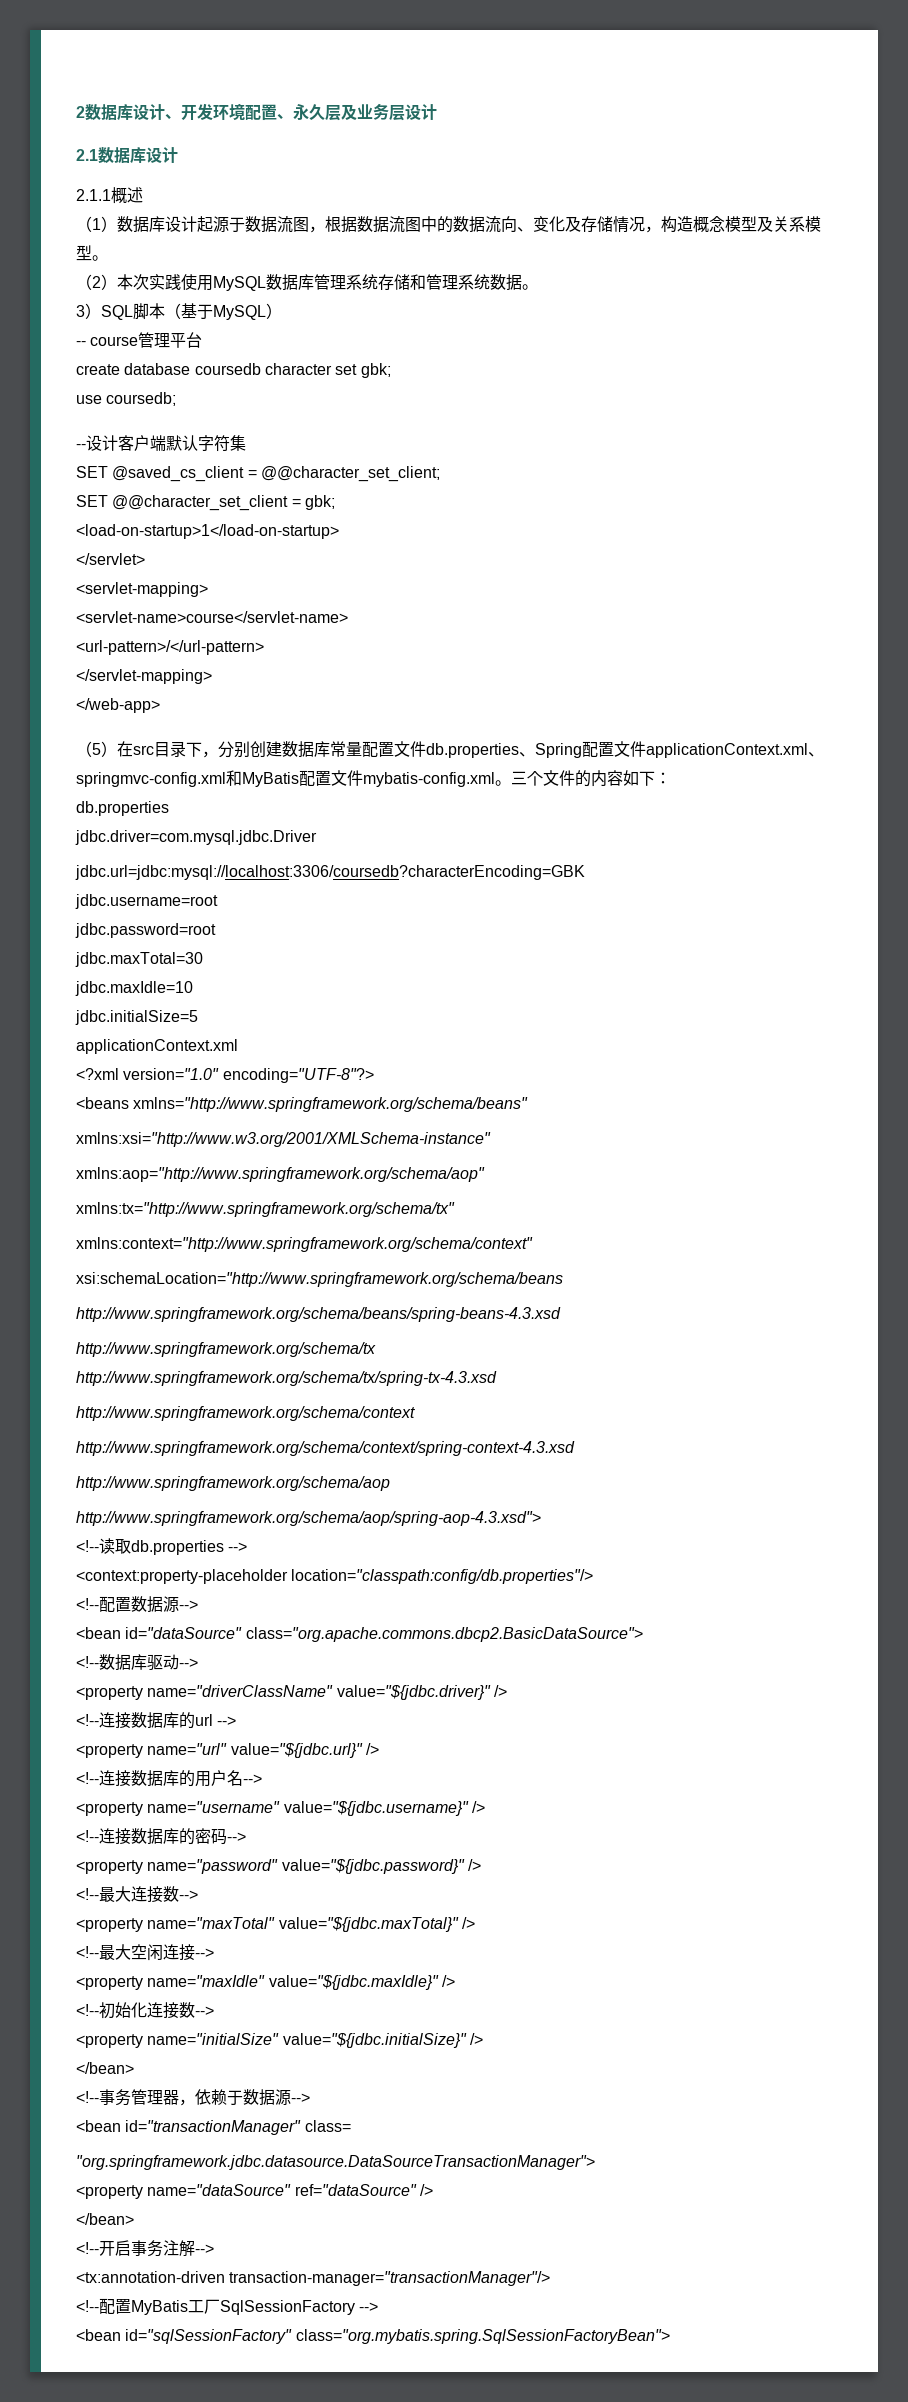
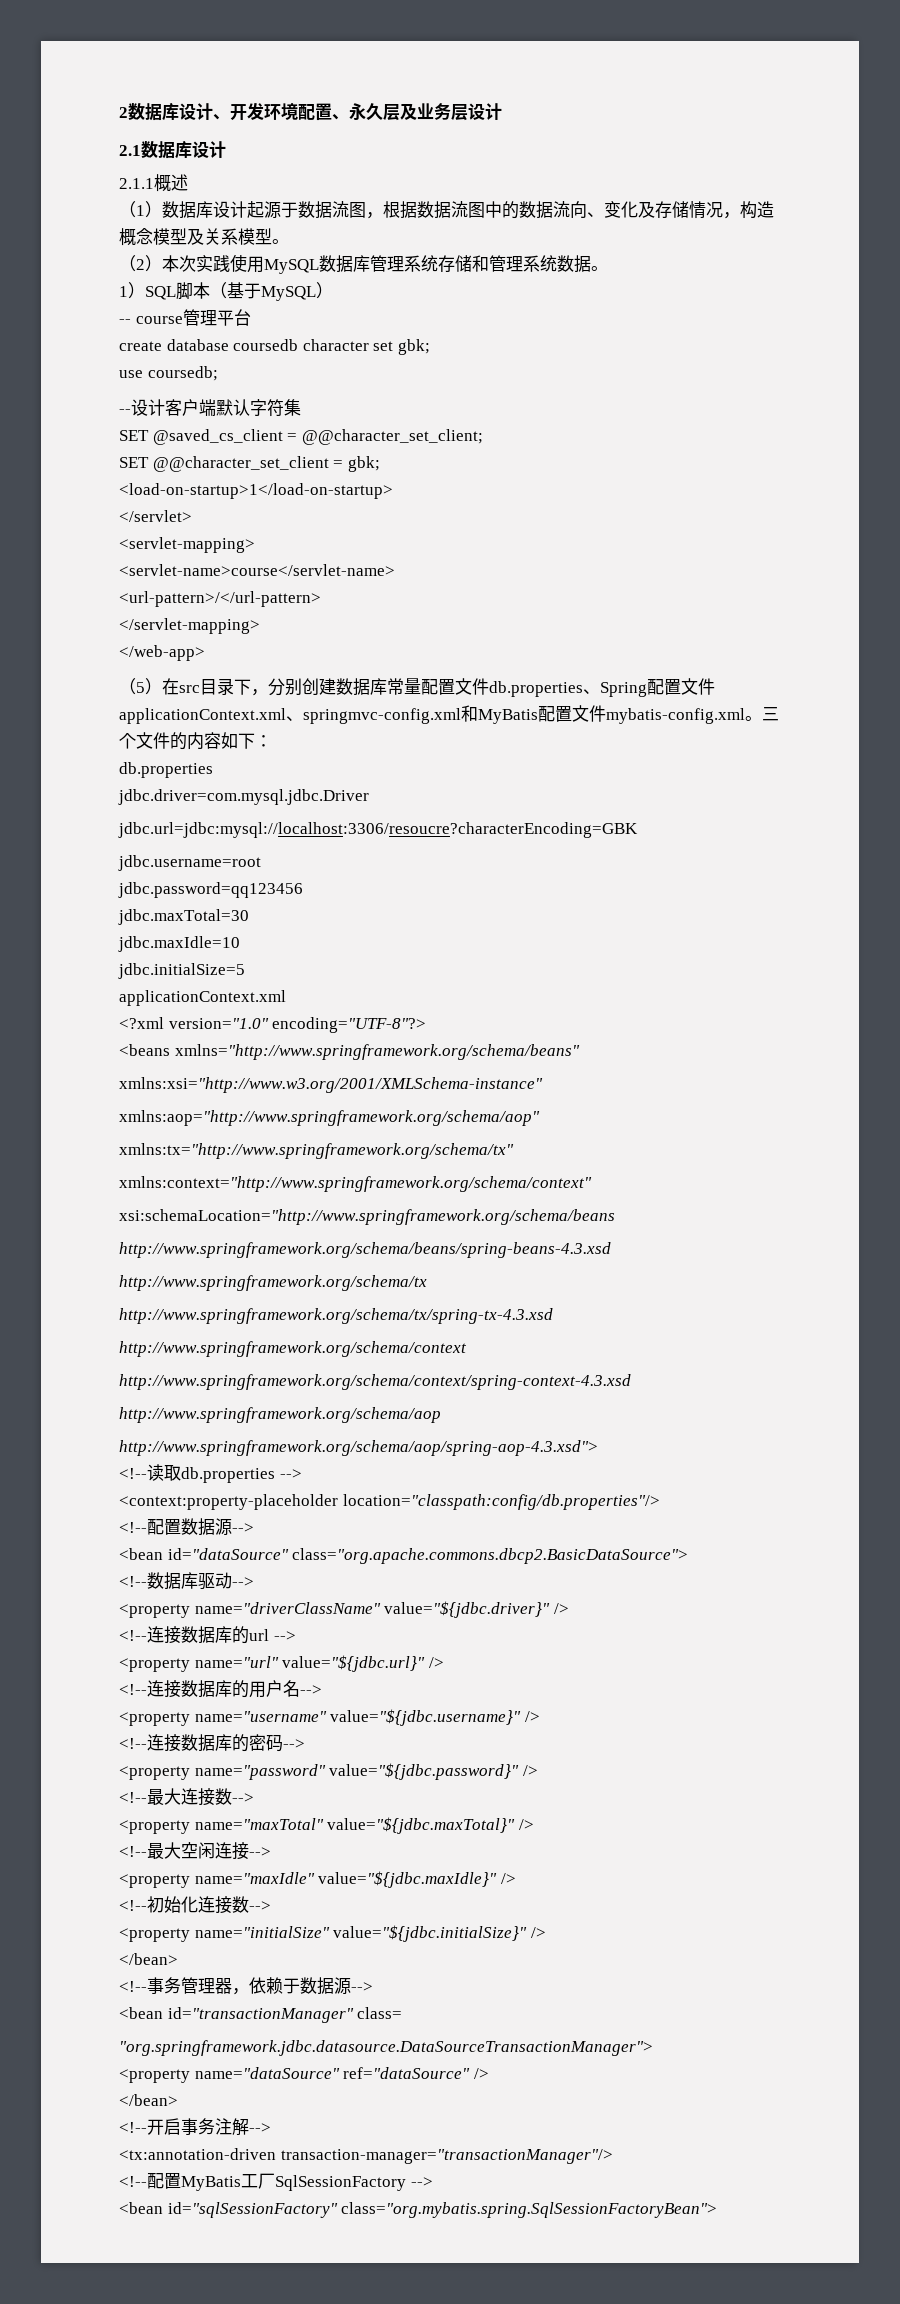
[76,305,85,317] 3 -> [119,286,128,297] 1
[75,865,585,880] jdbc.url=jdbc:mysql://localhost:3306/coursedb?characterEncoding=GBK -> [118,822,638,838] jdbc.url=jdbc:mysql://localhost:3306/resoucre?characterEncoding=GBK
[75,923,216,938] jdbc.password=root -> [118,882,303,898] jdbc.password=qq123456

